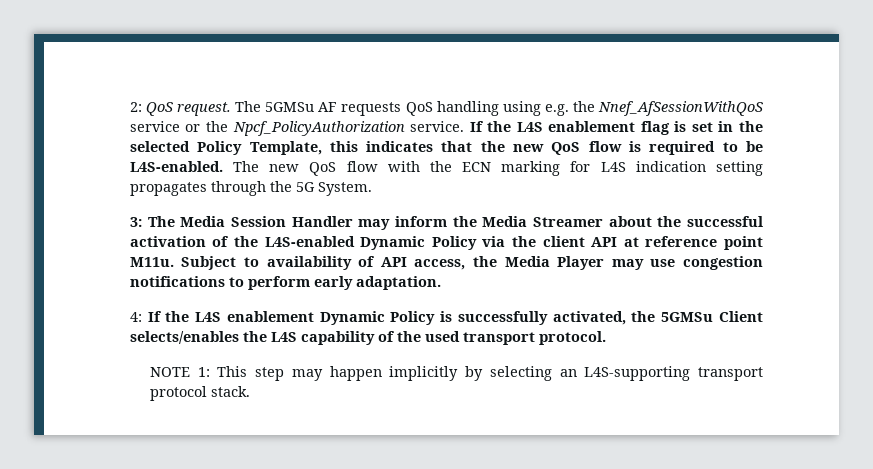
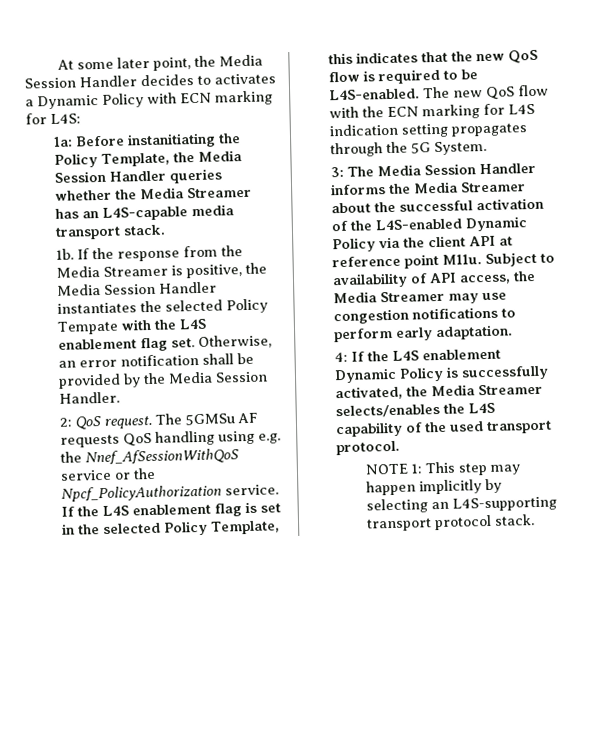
(129, 107) none -> [57,54,264,71] [24,73,276,89] [25,90,273,110] [25,113,81,125] [53,132,242,149] [54,150,243,168] [54,168,223,184] [55,186,253,201] [55,204,235,221] [55,224,167,240] [56,245,244,262] [56,262,268,279] [57,281,218,296] [57,298,269,314] [57,318,207,335] [58,334,273,352] [58,352,255,368] [58,371,269,389] [59,391,121,404] At some later point, the Media Session Handler decides to activates a Dynamic Policy with ECN marking for L4S: // 1a: Before instanitiating the Policy Template, the Media Session Handler queries whether the Media Streamer has an L4S-capable media transport stack. // 1b. If the response from the Media Streamer is positive, the Media Session Handler instantiates the selected Policy Tempate with the L4S enablement flag set. Otherwise, an error notification shall be provided by the Media Session Handler. //
[358,216,447,230] may inform -> [331,183,387,196] informs
[557,256,605,270] Player -> [380,290,446,303] Streamer
[661,311,764,322] 5GMSu Client -> [431,383,544,397] Media Streamer

